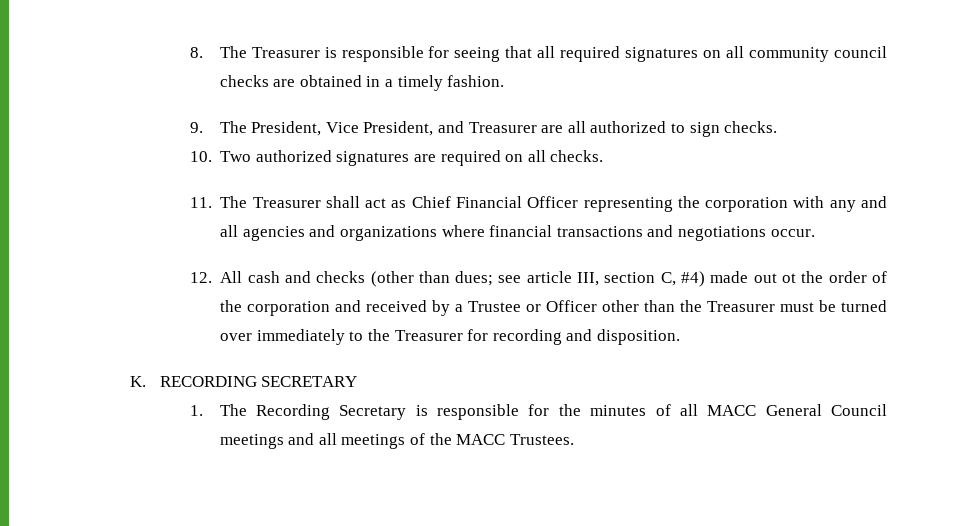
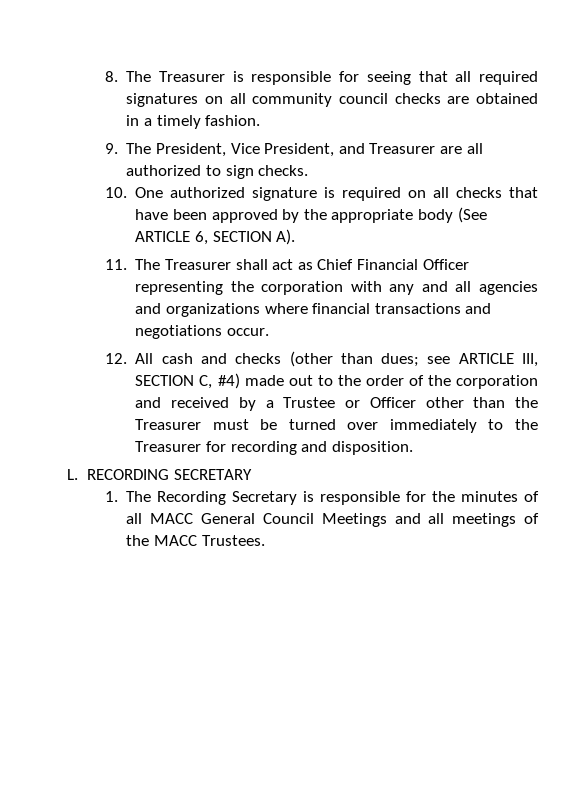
[220,150,604,166] Two authorized signatures are required on all checks. -> [135,187,538,201] [135,207,487,223] [135,229,296,245] One authorized signature is required on all checks that have been approved by the appropriate body (See ARTICLE 6, SECTION A).
[526,271,656,286] article III, section -> [458,353,538,367] [135,375,195,386] ARTICLE III, SECTION
[782,273,797,283] ot -> [317,375,333,386] to
[129,376,146,387] K. -> [67,469,79,480] L.
[219,434,284,449] meetings -> [321,513,387,527] Meetings

